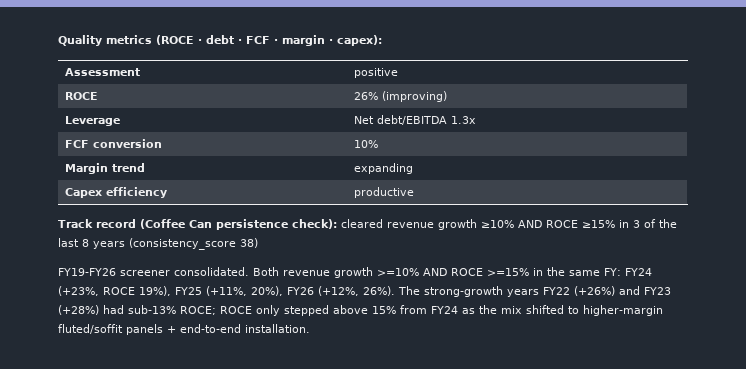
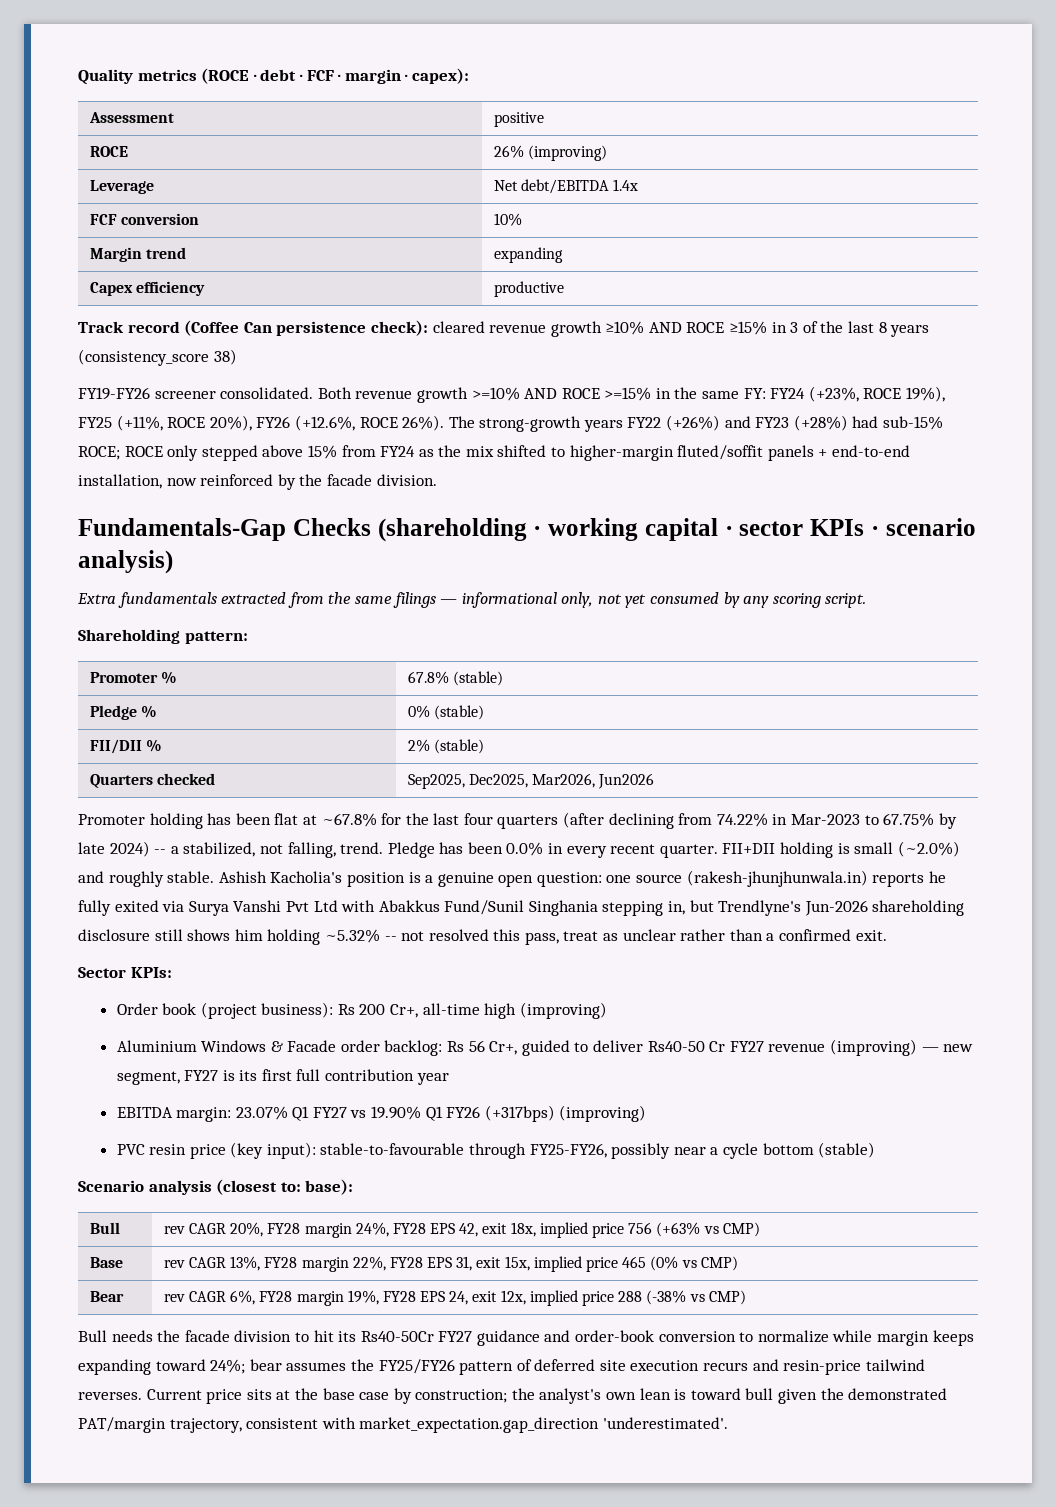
[451,116,477,124] 1.3x -> [613,179,639,191] 1.4x
(247, 291) none -> [167,417,206,428] ROCE
[318,286,359,296] (+12%, -> [294,415,398,431] (+12.6%, ROCE
[128,305,176,314] sub-13% -> [883,416,944,430] sub-15%
[245,324,310,333] installation. -> [78,474,437,490] [78,518,976,542] [78,550,173,574] [77,592,867,608] [78,629,248,644] [89,671,177,684] [407,671,503,686] [89,705,157,720] [407,705,484,720] [89,739,162,754] [407,739,484,754] [89,773,215,788] [407,773,655,789] [78,812,957,829] [78,841,960,858] [78,870,946,887] [78,900,965,916] [78,929,887,945] [78,967,172,978] [116,1002,607,1019] [116,1039,974,1056] [116,1069,449,1085] [116,1105,647,1122] [116,1142,876,1159] [78,1179,354,1195] [89,1222,120,1234] [163,1222,760,1238] [89,1257,123,1268] [163,1256,738,1272] [89,1291,124,1302] [163,1290,746,1306] [78,1330,974,1346] [78,1359,925,1375] [78,1388,948,1404] [78,1417,728,1433] installation, now reinforced by the facade division. // Fundamentals-Gap Checks (shareholding · working capital · sector KPIs · scenario analysis) // Extra fundamentals extracted from the same filings — informational only, not yet consumed by any scoring script. // Shareholding pattern: // Promoter % | 67.8% (stable) // Pledge % | 0% (stable) // FII/DII % | 2% (stable) // Quarters checked | Sep2025, Dec2025, Mar2026, Jun2026 // Promoter holding has been flat at ~67.8% for the last four quarters (after declining from 74.22% in Mar-2023 to 67.75% by late 2024) -- a stabilized, not falling, trend. Pledge has been 0.0% in every recent quarter. FII+DII holding is small (~2.0%) and roughly stable. Ashish Kacholia's position is a genuine open question: one source (rakesh-jhunjhunwala.in) reports he fully exited via Surya Vanshi Pvt Ltd with Abakkus Fund/Sunil Singhania stepping in, but Trendlyne's Jun-2026 shareholding disclosure still shows him holding ~5.32% -- not resolved this pass, treat as unclear rather than a confirmed exit. // Sector KPIs: // Order book (project business): Rs 200 Cr+, all-time high (improving) // Aluminium Windows & Facade order backlog: Rs 56 Cr+, guided to deliver Rs40-50 Cr FY27 revenue (improving) — new segment, FY27 is its first full contribution year // EBITDA margin: 23.07% Q1 FY27 vs 19.90% Q1 FY26 (+317bps) (improving) // PVC resin price (key input): stable-to-favourable through FY25-FY26, possibly near a cycle bottom (stable) // Scenario analysis (closest to: base): // Bull | rev CAGR 20%, FY28 margin 24%, FY28 EPS 42, exit 18x, implied price 756 (+63% vs CMP) // Base | rev CAGR 13%, FY28 margin 22%, FY28 EPS 31, exit 15x, implied price 465 (0% vs CMP) // Bear | rev CAGR 6%, FY28 margin 19%, FY28 EPS 24, exit 12x, implied price 288 (-38% vs CMP) // Bull needs the facade division to hit its Rs40-50Cr FY27 guidance and order-book conversion to normalize while margin keeps expanding toward 24%; bear assumes the FY25/FY26 pattern of deferred site execution recurs and resin-price tailwind reverses. Current price sits at the base case by construction; the analyst's own lean is toward bull given the demonstrated PAT/margin trajectory, consistent with market_expectation.gap_direction 'underestimated'.

